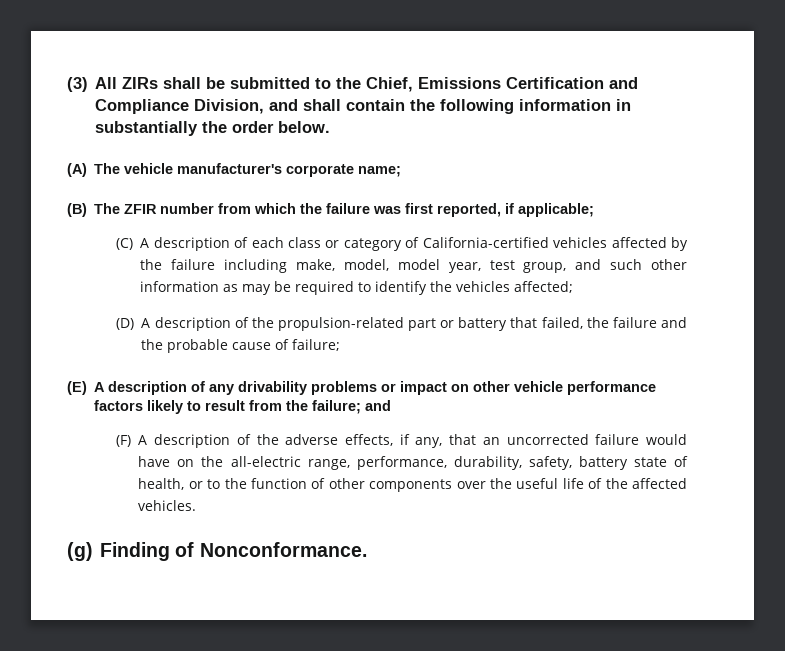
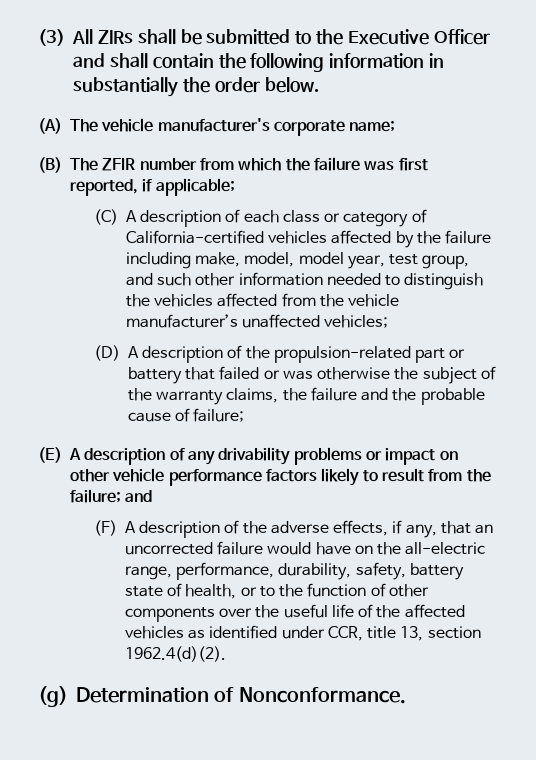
[366,77,638,92] [95,99,264,114] Chief, Emissions Certification and Compliance Division, -> [348,29,490,45] Executive Officer
[223,281,574,295] as may be required to identify the vehicles affected; -> [326,273,484,290] [125,293,400,307] [125,314,389,328] needed to distinguish the vehicles affected from the vehicle manufacturer’s unaffected vehicles;
[541,317,583,329] failed, -> [219,366,497,384] [127,388,279,405] failed or was otherwise the subject of the warranty claims,
[138,500,197,511] vehicles. -> [124,625,481,641] [124,646,226,662] vehicles as identified under CCR, title 13, section 1962.4(d)(2).
[100,542,170,561] Finding -> [76,687,209,703] Determination

